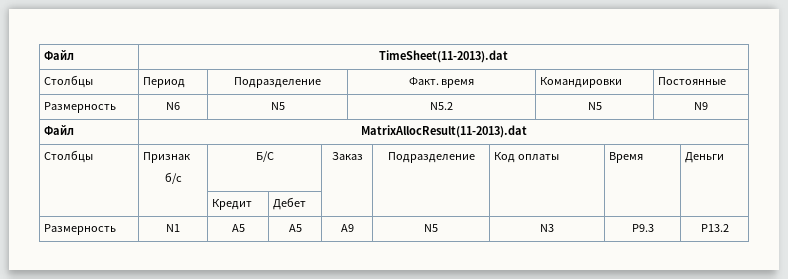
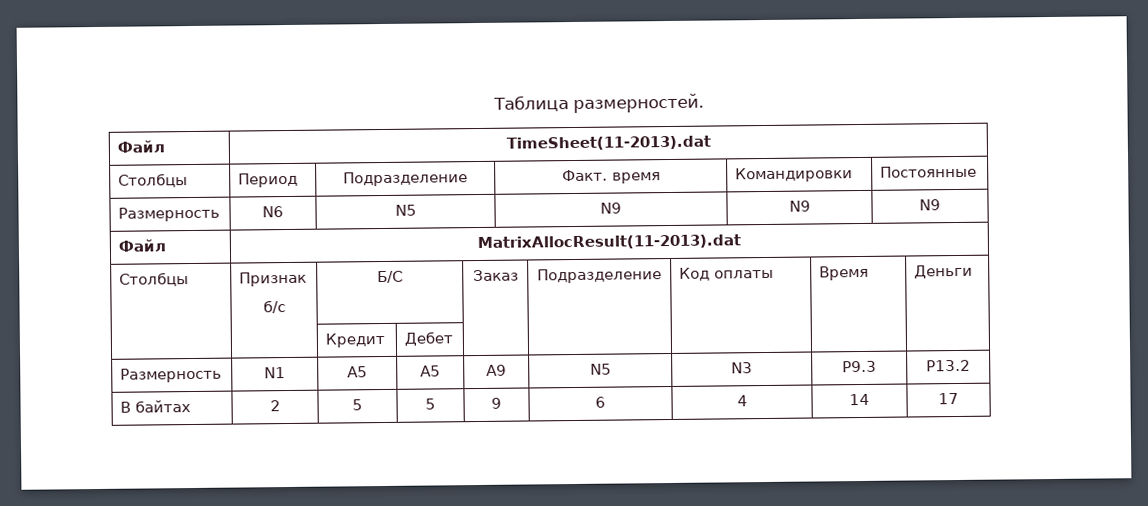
(44, 55) none -> [492,93,704,114] Таблица размерностей. //
[430,102,454,110] [587,102,602,110] N5.2 | N5 -> [600,202,622,214] [788,200,811,212] N9 | N9
(729, 228) none -> [120,400,192,413] [269,400,281,412] [352,399,363,411] [425,398,436,410] [491,397,502,409] [595,396,606,408] [736,395,748,407] [849,393,870,406] [938,392,959,405] // В байтах | 2 | 5 | 5 | 9 | 6 | 4 | 14 | 17

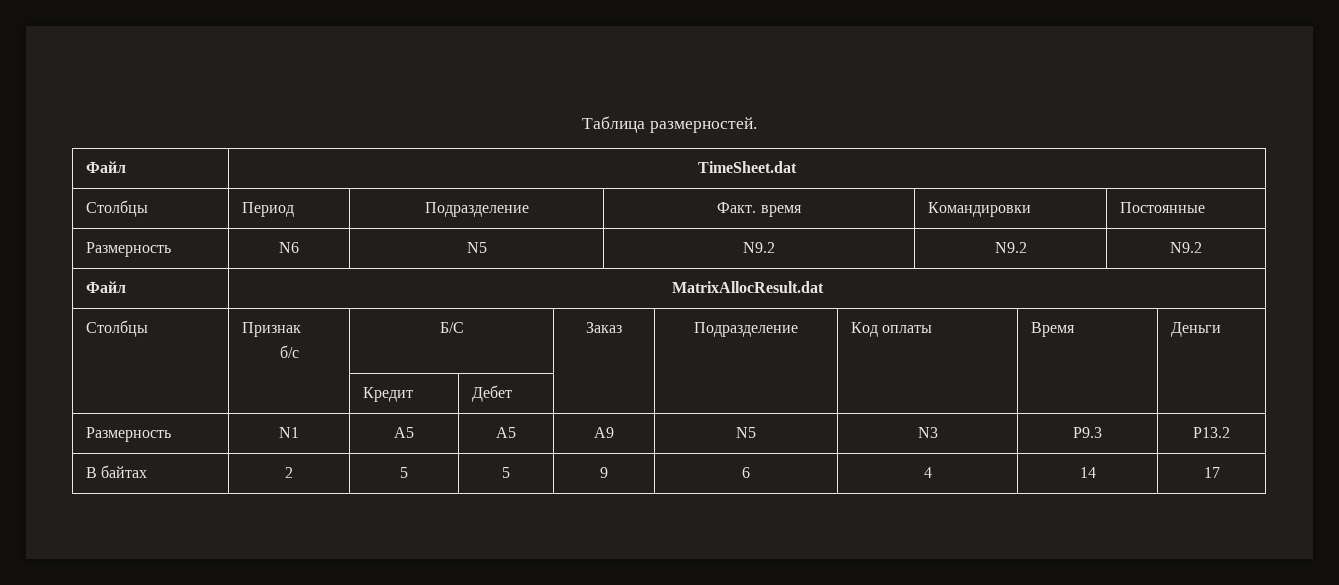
[505,135,711,151] TimeSheet(11-2013).dat -> [698,161,797,173] TimeSheet.dat
[600,202,622,214] [788,200,811,212] [919,199,941,211] [118,239,167,252] [477,234,741,251] N9 | N9 | N9 // Файл | MatrixAllocResult(11-2013).dat -> [743,242,775,253] [994,242,1027,253] [1170,242,1202,253] [85,281,126,293] [671,281,824,293] N9.2 | N9.2 | N9.2 // Файл | MatrixAllocResult.dat

